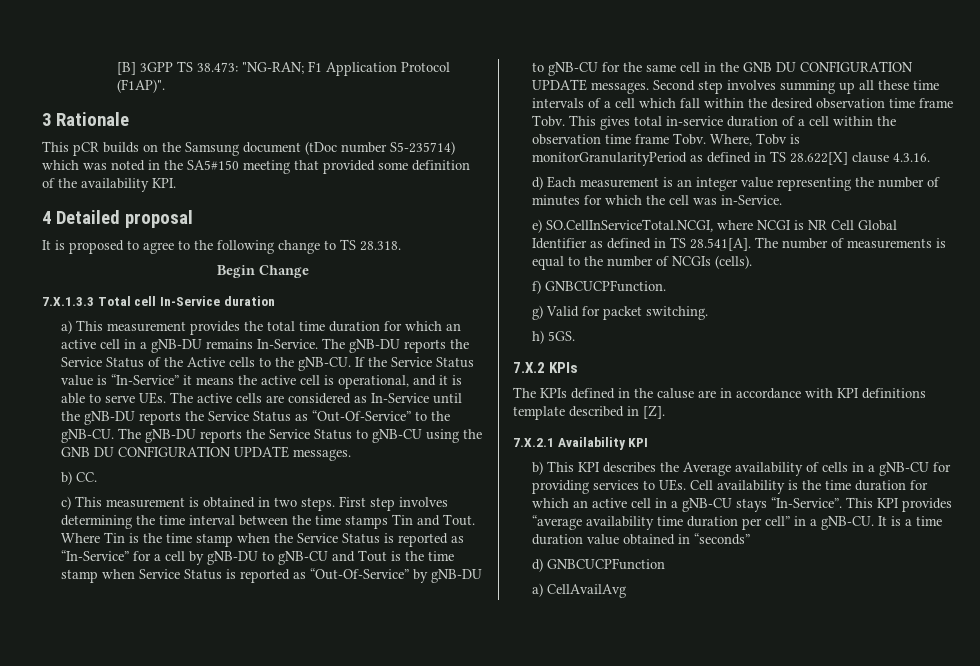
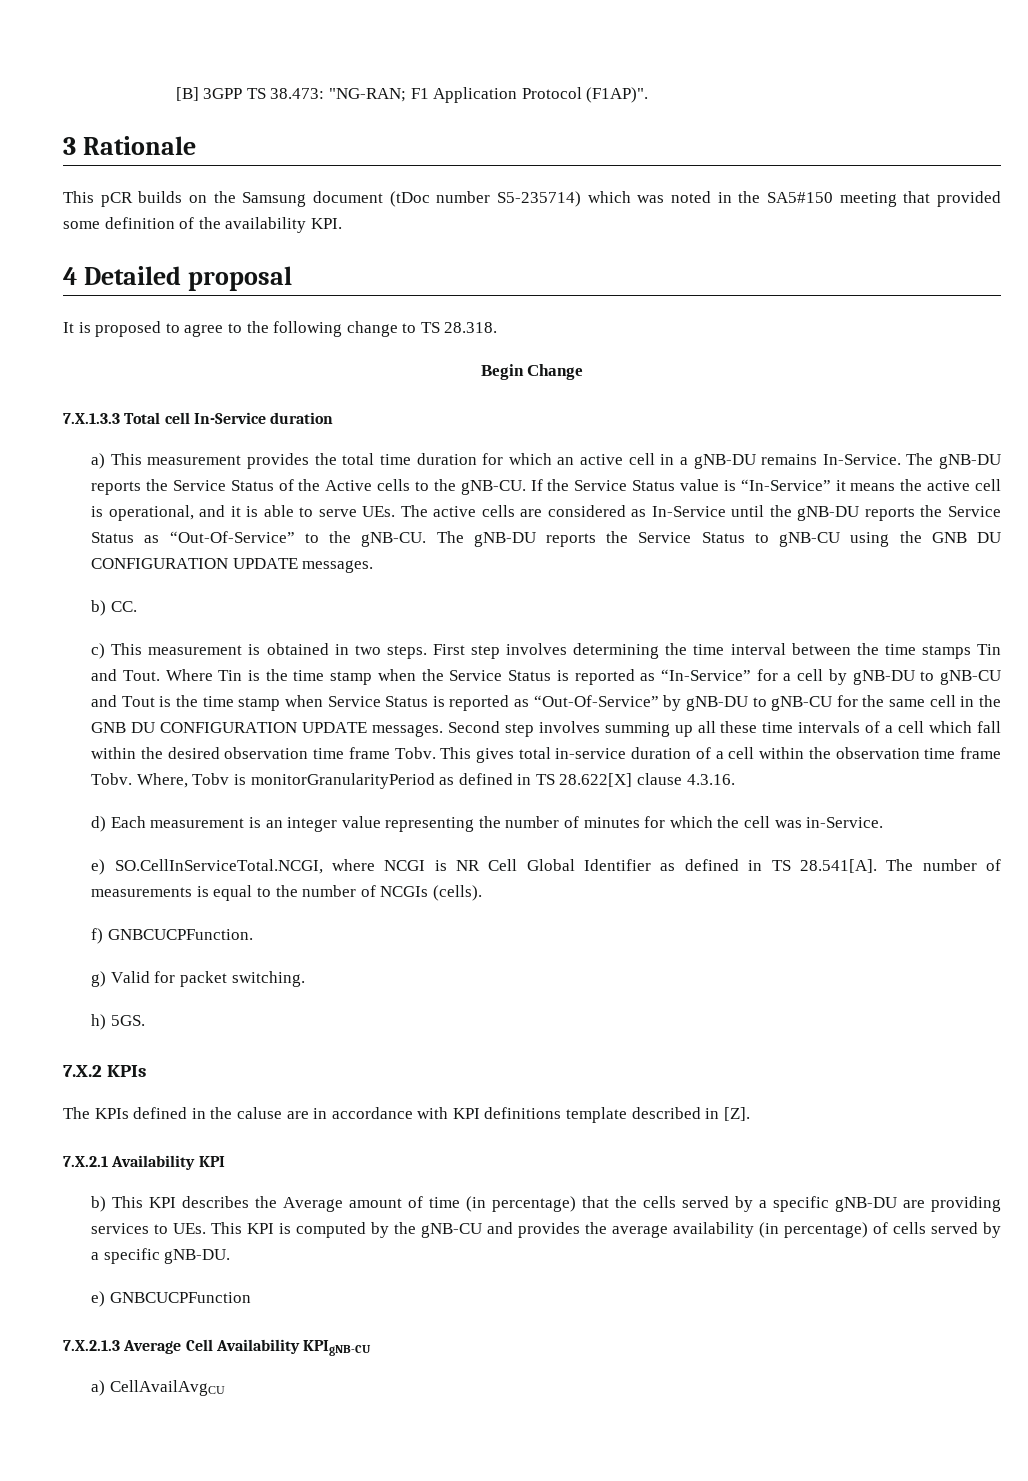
[734,462,951,476] [531,479,928,494] [531,497,952,512] [531,515,942,530] [531,533,750,545] [531,558,665,572] [531,583,626,598] availability of cells in a gNB-CU for providing services to UEs. Cell availability is the time duration for which an active cell in a gNB-CU stays “In-Service”. This KPI provides “average availability time duration per cell” in a gNB-CU. It is a time duration value obtained in “seconds” // d) GNBCUCPFunction // a) CellAvailAvg -> [349,1196,1002,1212] [91,1222,1002,1238] [91,1248,231,1264] [91,1291,251,1307] [63,1339,372,1356] [91,1380,225,1396] amount of time (in percentage) that the cells served by a specific gNB-DU are providing services to UEs. This KPI is computed by the gNB-CU and provides the average availability (in percentage) of cells served by a specific gNB-DU. // e) GNBCUCPFunction // 7.X.2.1.3 Average Cell Availability KPIgNB-CU // a) CellAvailAvgCU

